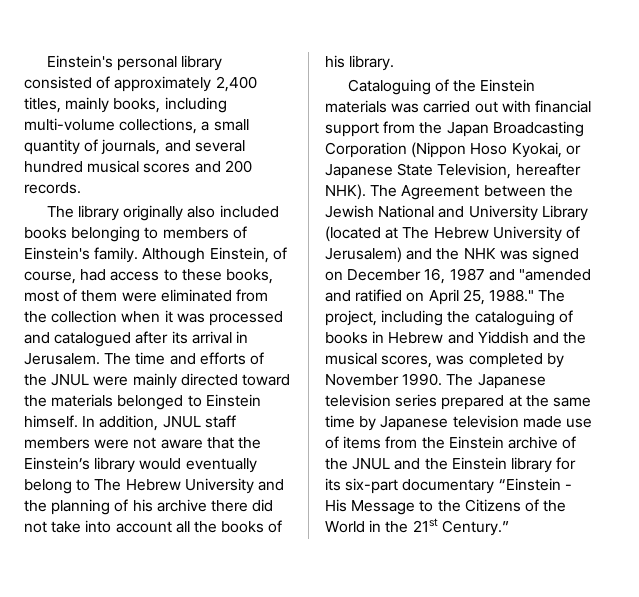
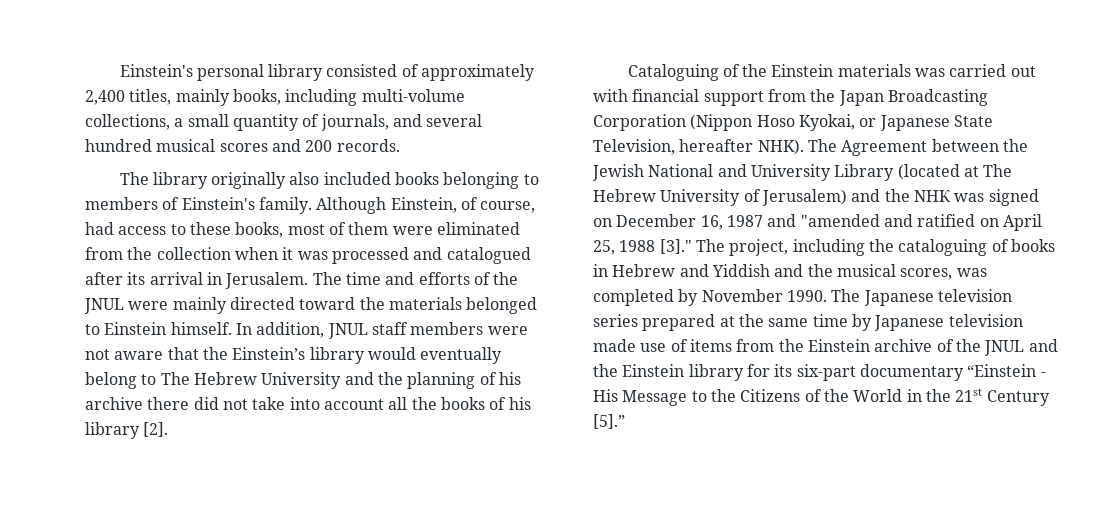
[349,55,395,71] library. -> [85,422,169,439] library [2].
[488,289,534,302] 1988." -> [619,239,692,254] 1988 [3]."
[441,520,509,536] Century.” -> [986,390,1050,406] [593,414,625,429] Century [5].”

